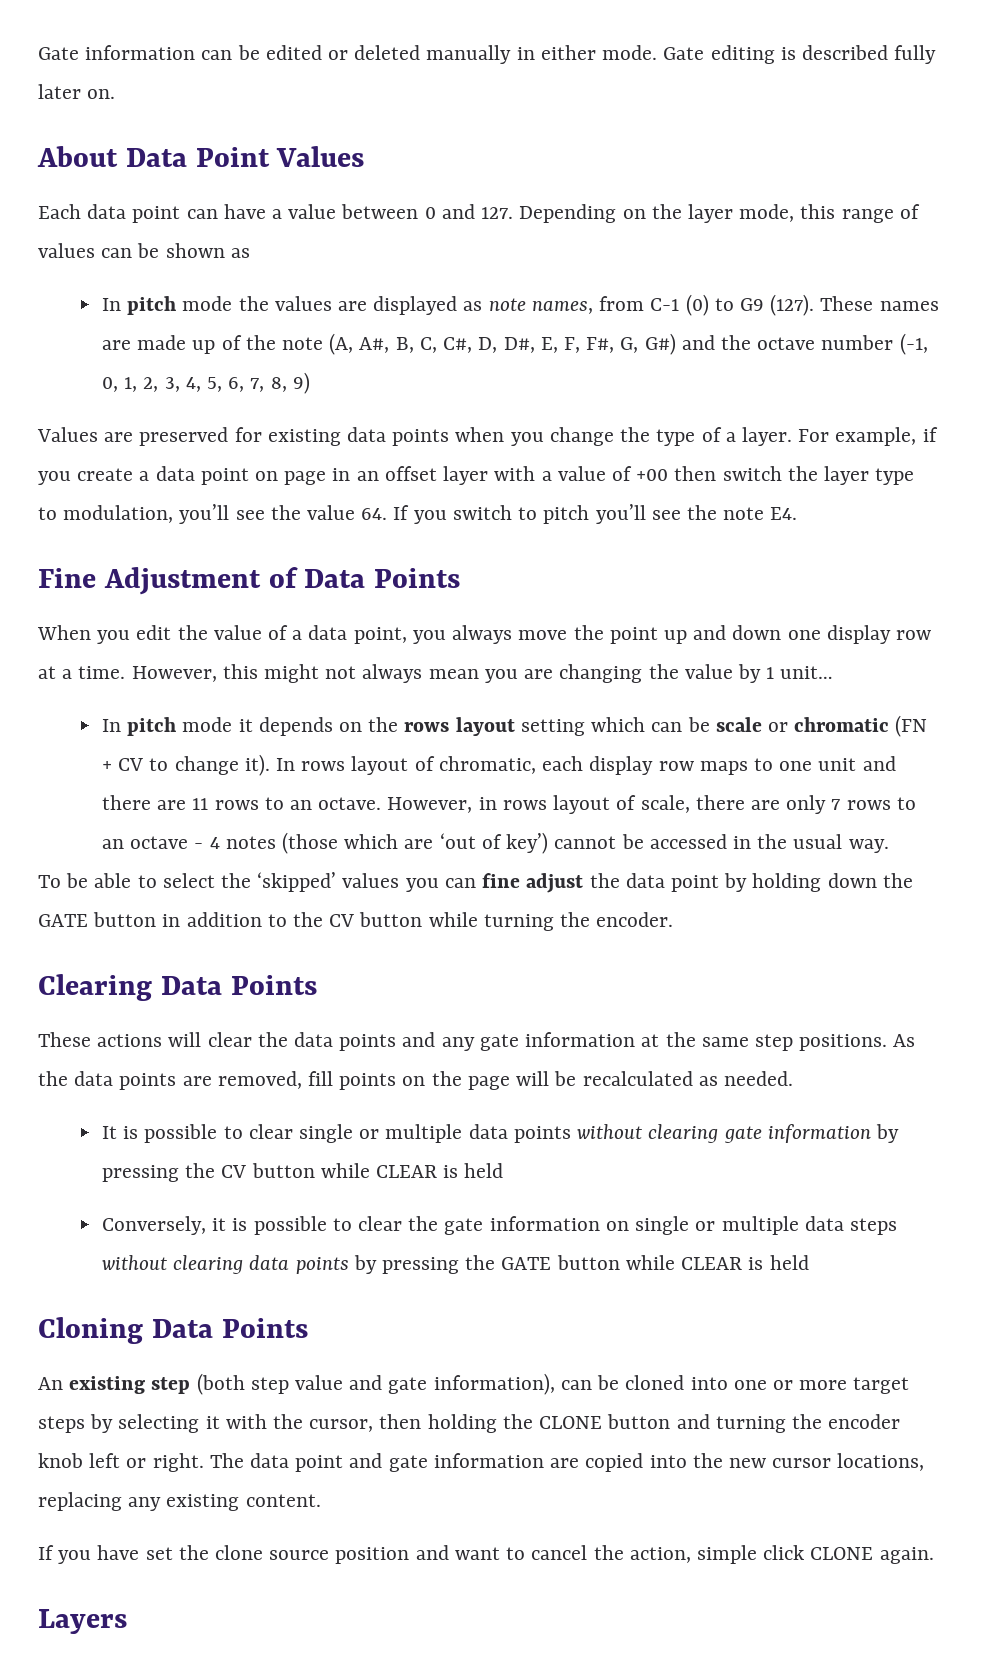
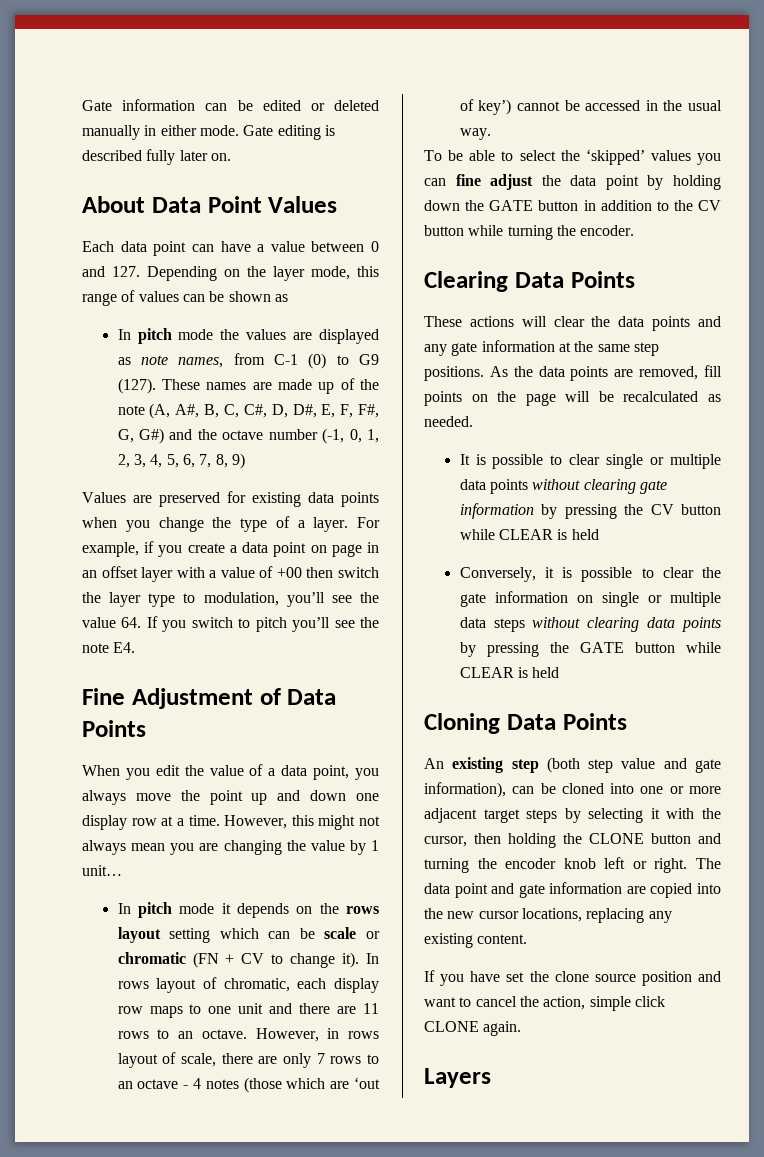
(848, 1385) none -> [424,808,477,823] adjacent

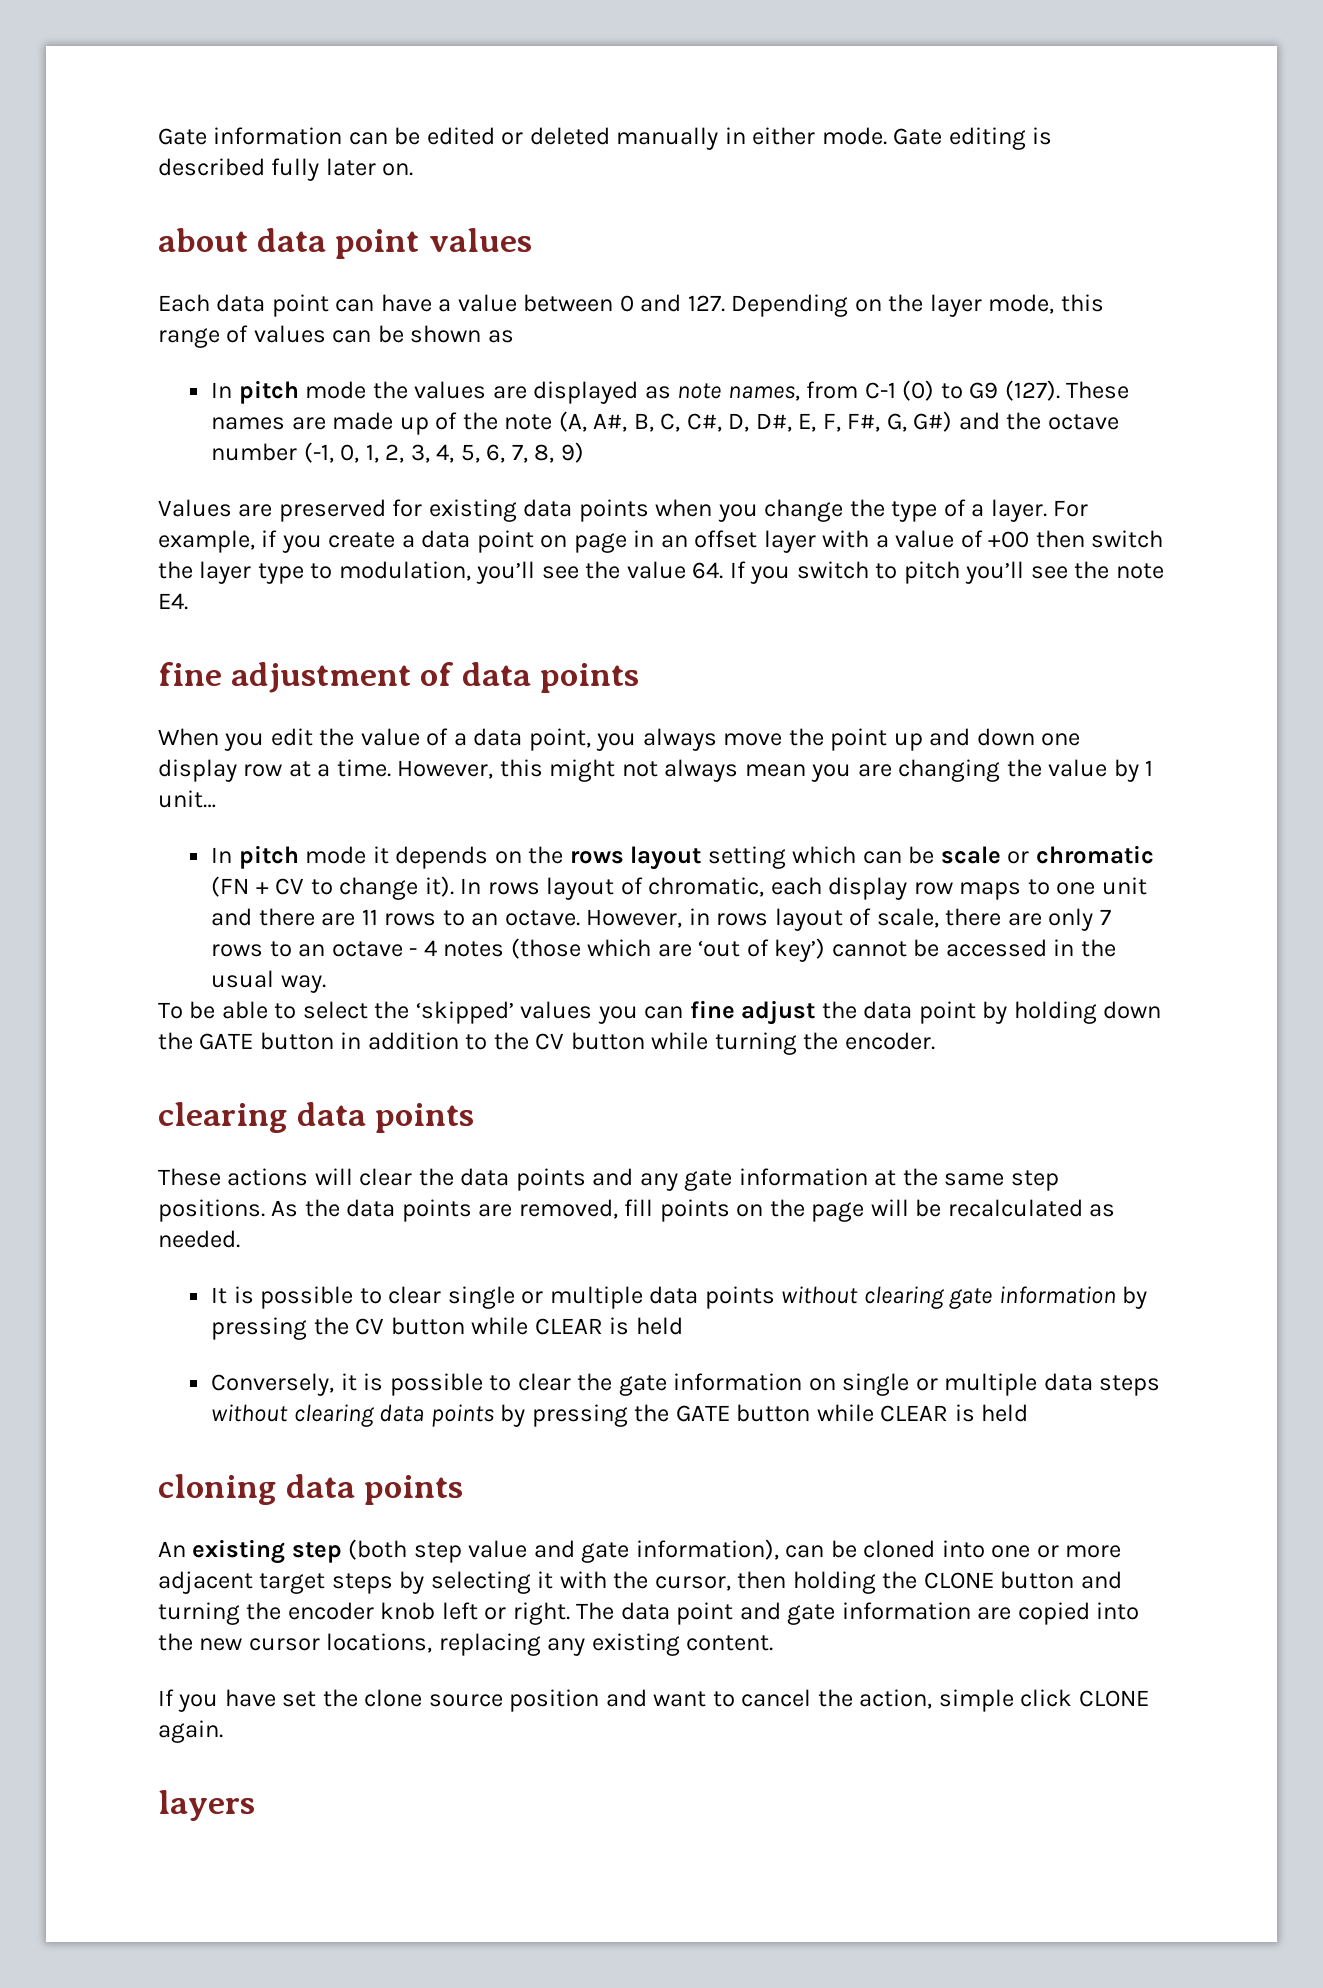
[82,196,338,213] About Data Point Values -> [158,228,532,259] about data point values
[82,688,337,709] [82,720,146,737] Fine Adjustment of Data Points -> [158,662,639,693] fine adjustment of data points
[424,271,635,292] Clearing Data Points -> [158,1102,475,1133] clearing data points
[424,713,627,734] Cloning Data Points -> [158,1474,464,1505] cloning data points
[424,1068,491,1088] Layers -> [158,1790,255,1821] layers

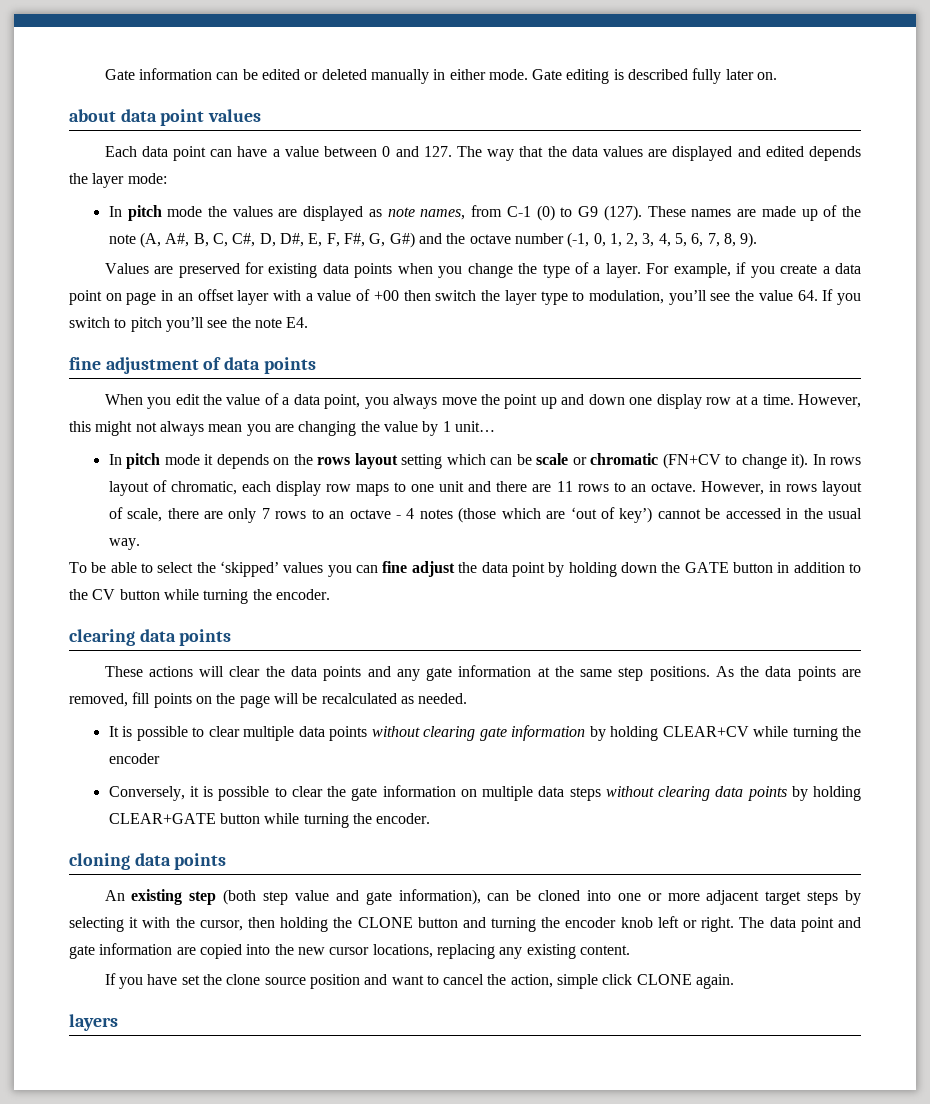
[731,294,1104,317] [158,325,514,348] Depending on the layer mode, this range of values can be shown as -> [456,146,862,161] [69,173,167,188] The way that the data values are displayed and edited depends the layer mode:
[560,442,584,463] 9) -> [740,232,758,248] 9).
[211,876,305,897] (FN + CV -> [662,453,721,469] (FN+CV
[447,1286,544,1309] single or -> (240, 731) none
[211,1317,683,1340] pressing the CV button while CLEAR is held -> [610,726,861,741] [108,753,160,764] holding CLEAR+CV while turning the encoder
[842,1373,938,1396] single or -> (477, 793) none
[531,1404,1029,1427] pressing the GATE button while CLEAR is held -> [813,786,862,801] [108,813,431,828] holding CLEAR+GATE button while turning the encoder.

